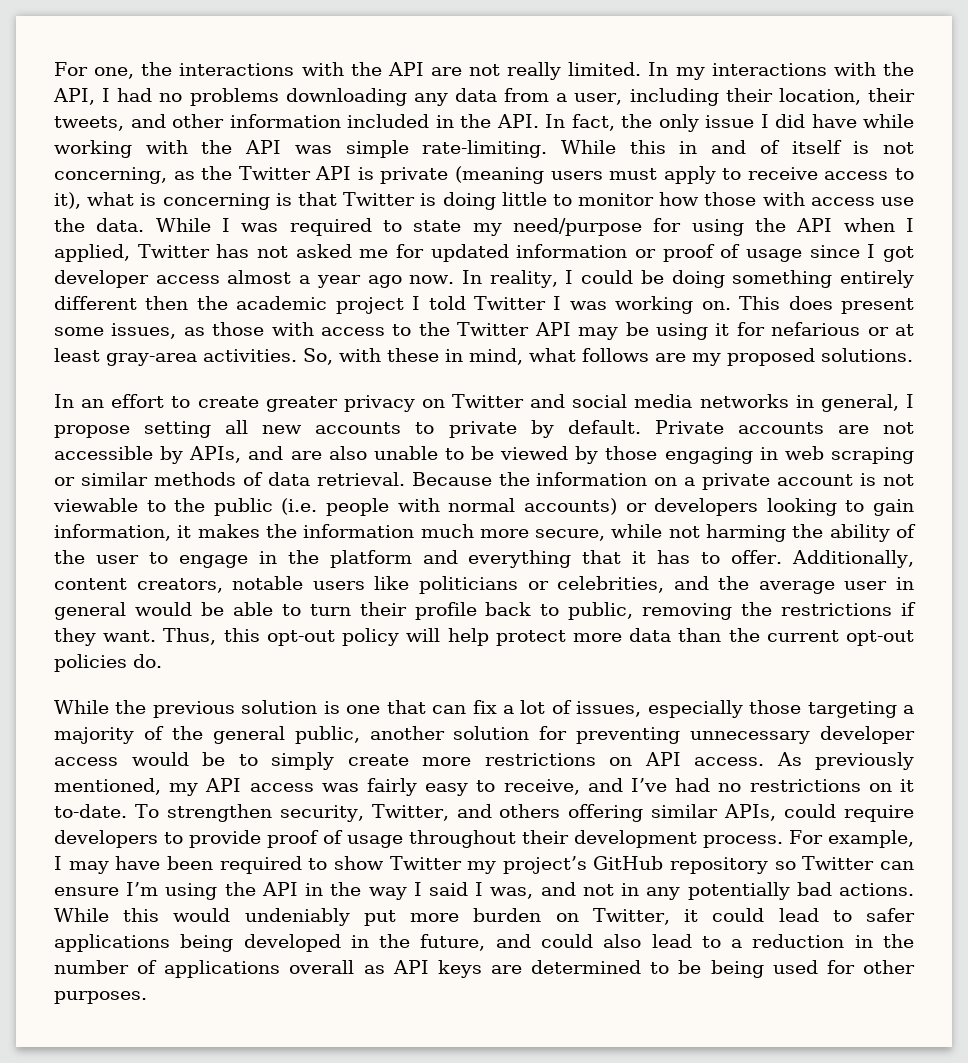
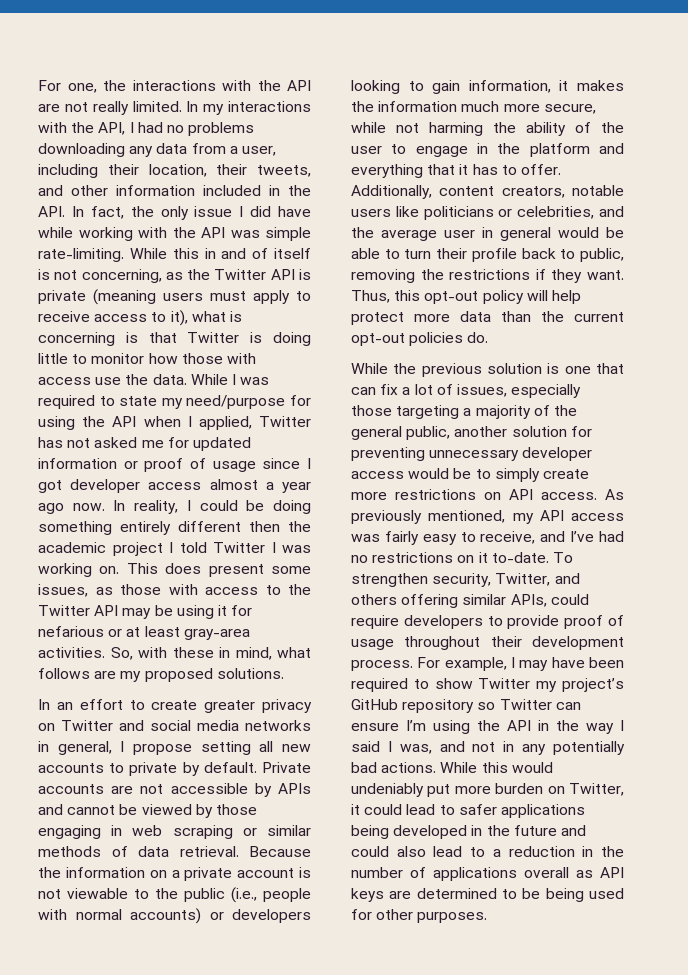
[189,446,464,463] APIs, and are also unable to -> [278,783,311,794] [38,804,116,815] APIs and cannot
[281,498,318,515] (i.e. -> [231,887,257,903] (i.e.,
[420,934,486,951] future, -> [513,825,557,836] future

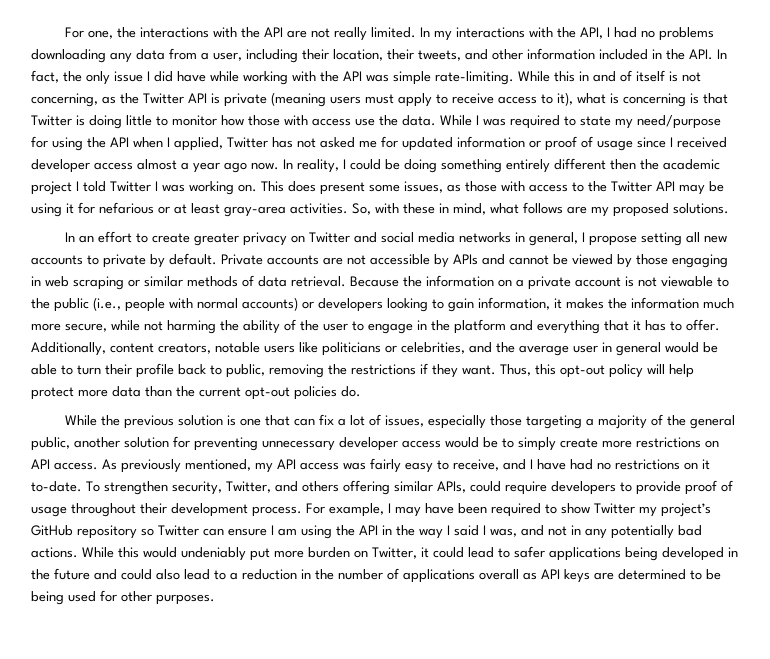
[38,480,62,493] got -> [677,137,727,148] received
[570,531,595,542] I’ve -> [530,459,566,470] I have
[406,720,426,731] I’m -> [271,525,297,536] I am

